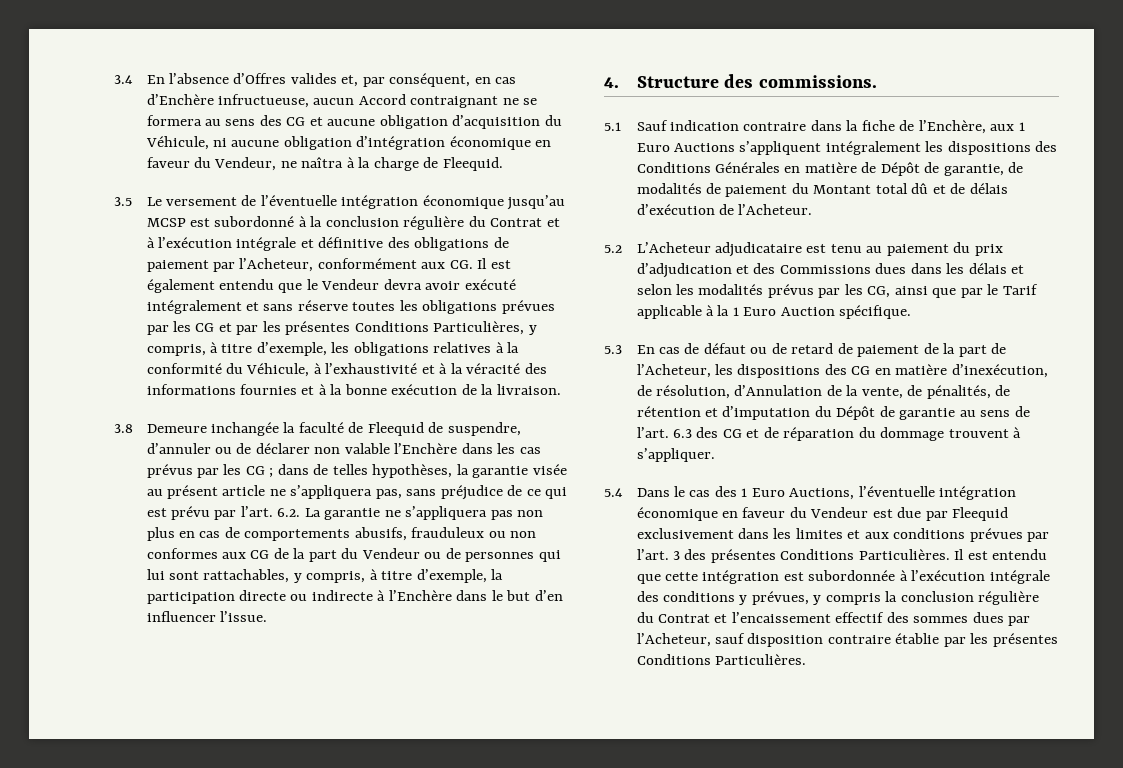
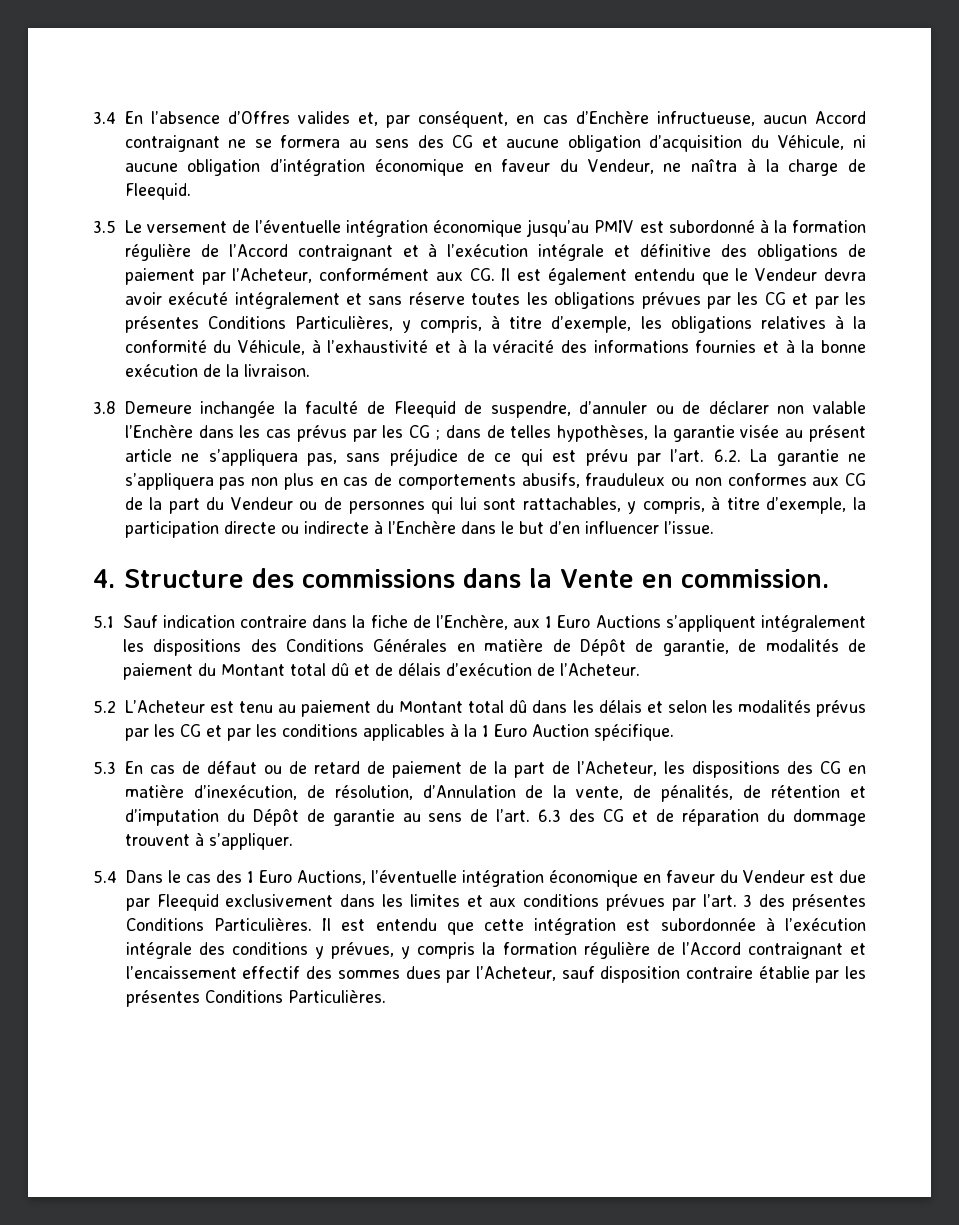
[146,218,186,227] MCSP -> [594,220,635,233] PMIV
[325,216,543,230] conclusion régulière du Contrat -> [791,220,866,233] [124,244,393,261] formation régulière de l’Accord contraignant
[758,75,877,88] commissions. -> [301,568,829,588] commissions dans la Vente en commission.
[715,242,803,257] adjudicataire -> (205, 706) none
[974,244,1003,256] [636,263,907,278] prix d’adjudication et des Commissions dues -> [399,700,528,713] Montant total dû
[867,284,1038,298] [636,305,702,319] CG, ainsi que par le Tarif applicable -> [179,724,445,741] CG et par les conditions applicables
[900,591,1040,605] [636,612,711,623] conclusion régulière du Contrat -> [502,942,843,959] formation régulière de l’Accord contraignant

